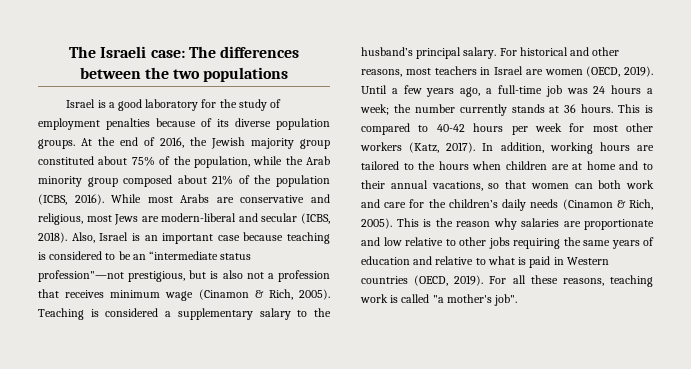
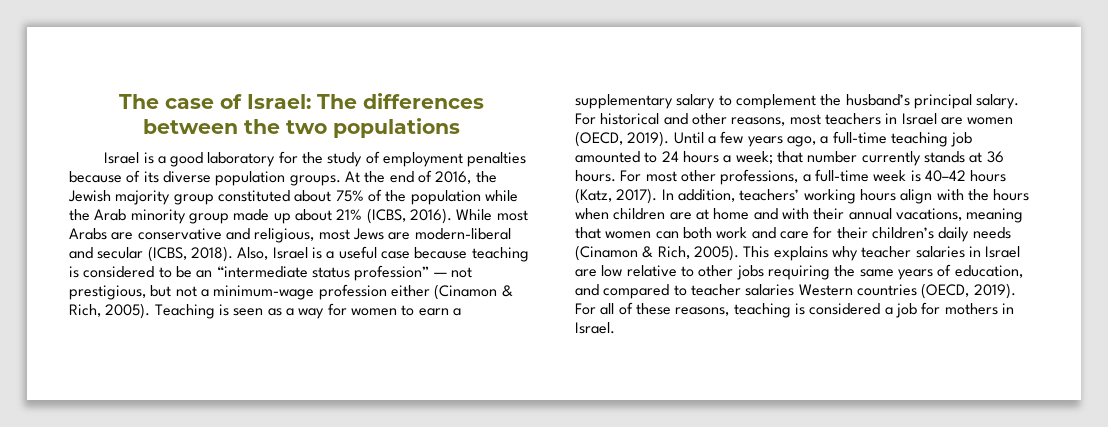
[68,46,185,58] The Israeli case: -> [118,94,311,109] The case of Israel:
[193,156,250,168] population, -> [410,190,481,205] population
[123,175,331,187] composed about 21% of the population -> [233,209,363,224] made up about 21%
[144,233,214,244] an important -> [326,246,377,259] a useful
[38,270,330,282] [38,289,194,301] profession"—not prestigious, but is also not a profession that receives minimum wage -> [354,265,472,281] [69,284,430,300] profession” — not prestigious, but not a minimum-wage profession either
[105,308,159,317] considered -> [233,303,449,319] seen as a way for women to earn
(308, 313) none -> [735,94,816,109] complement
[545,85,588,97] job was -> [890,132,973,147] [575,151,658,163] teaching job amounted to
[393,104,411,113] the -> [776,151,803,163] that
[618,104,653,113] [361,123,653,135] [360,142,402,151] This is compared to 40-42 hours per week for most other workers -> [620,169,1007,185] For most other professions, a full-time week is 40–42 hours
(544, 147) none -> [739,189,800,201] teachers’
[637,145,654,151] [361,161,414,170] are tailored to -> [900,189,964,204] align with
[643,163,653,170] to -> [781,208,809,220] with
[488,183,500,189] so -> [966,208,1024,223] meaning
[428,199,446,208] the -> [836,227,868,239] their
[423,218,654,230] [361,237,380,246] is the reason why salaries are proportionate and -> [773,246,1021,261] [575,269,597,277] explains why teacher salaries in Israel are
[361,256,564,268] education and relative to what is paid in -> [954,265,1023,278] [575,284,795,299] education, and compared to teacher salaries
(526, 279) none -> [618,302,633,315] of
[360,294,518,306] work is called "a mother's job". -> [794,302,1014,318] [575,322,615,334] is considered a job for mothers in Israel.

